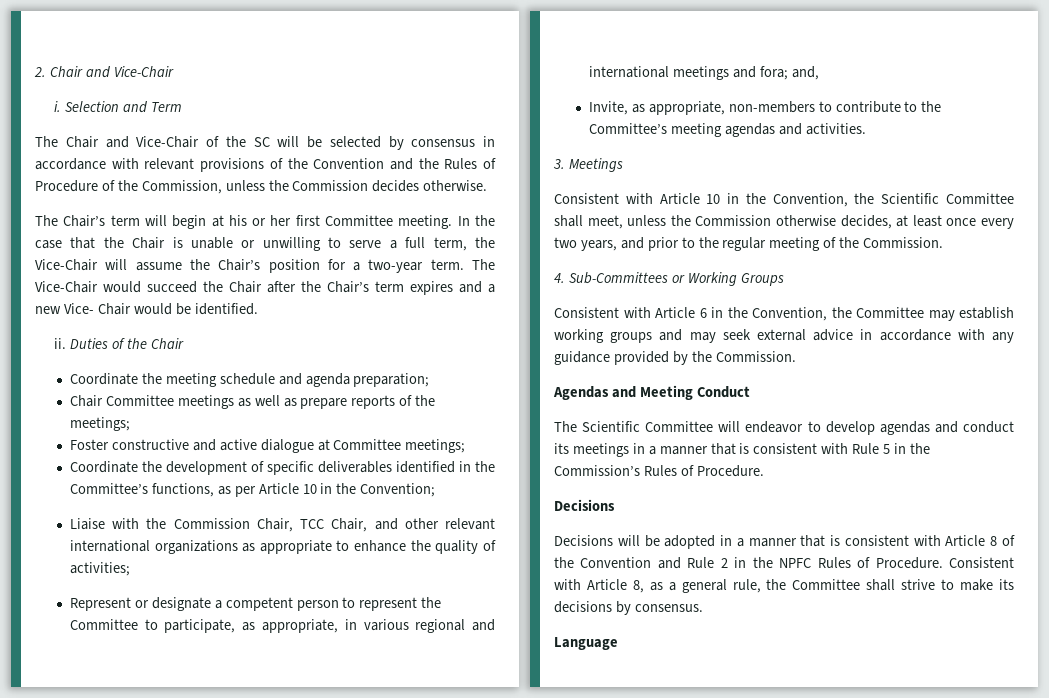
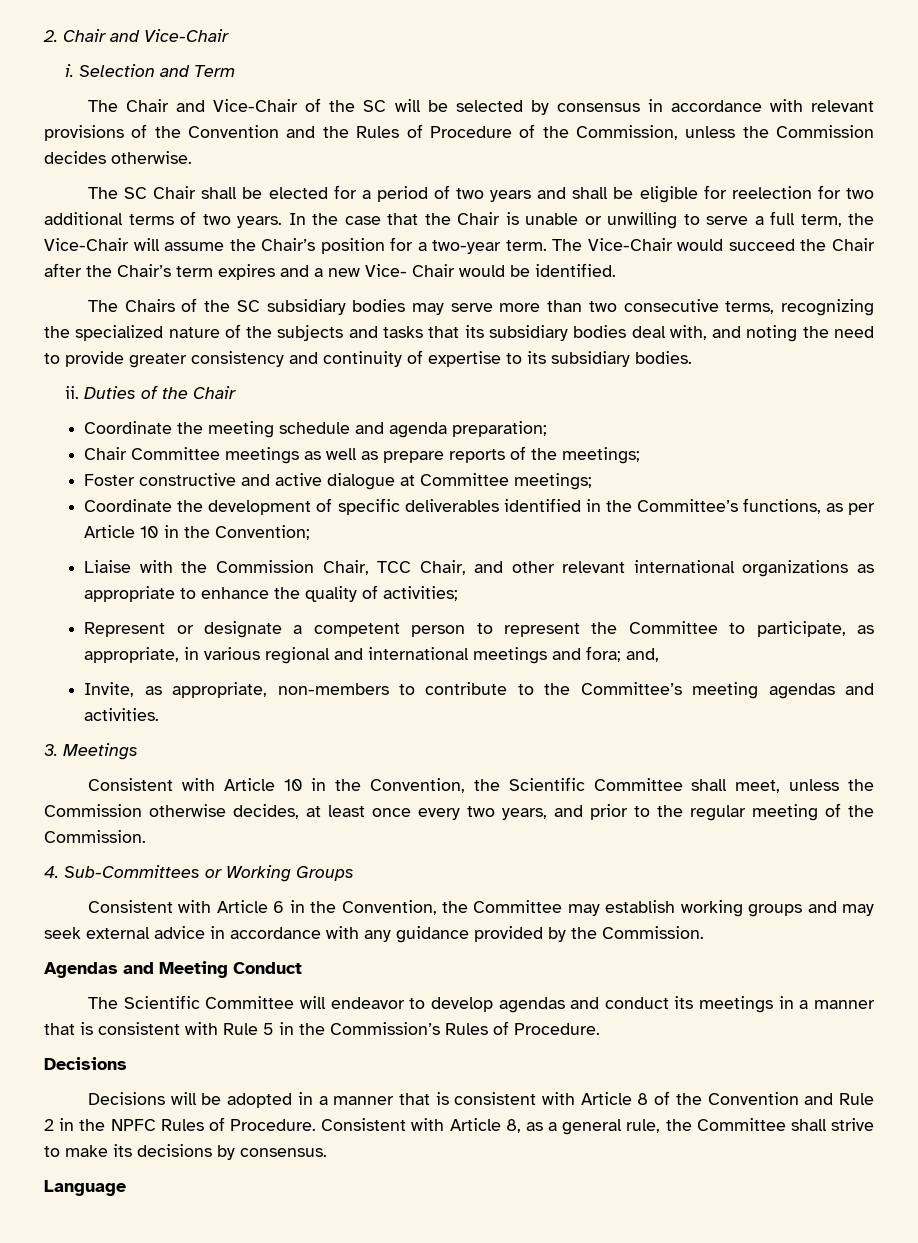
[63,215,453,229] Chair’s term will begin at his or her first Committee meeting. -> [124,185,875,203] [44,211,282,228] SC Chair shall be elected for a period of two years and shall be eligible for reelection for two additional terms of two years.
(258, 309) none -> [88,298,875,316] [44,324,874,342] [44,350,692,368] // The Chairs of the SC subsidiary bodies may serve more than two consecutive terms, recognizing the specialized nature of the subjects and tasks that its subsidiary bodies deal with, and noting the need to provide greater consistency and continuity of expertise to its subsidiary bodies.

